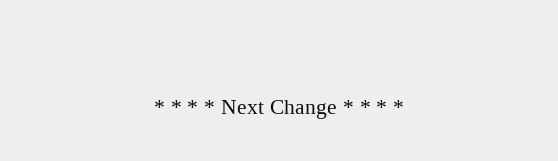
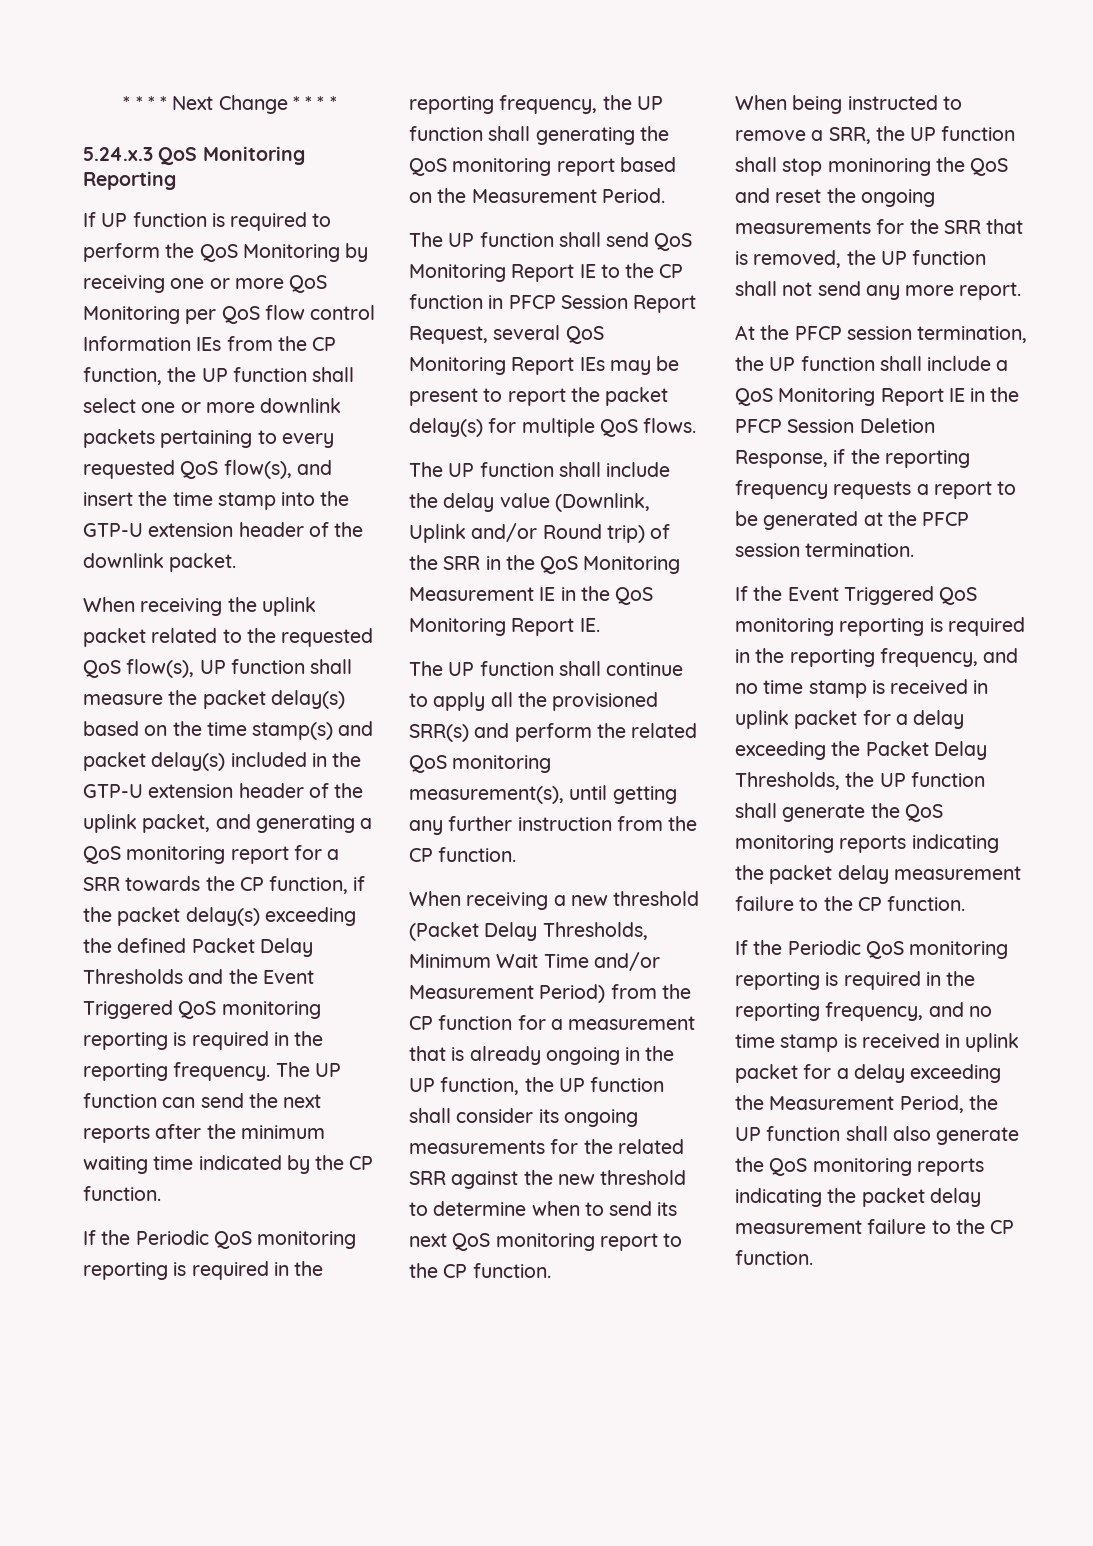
(405, 107) none -> [83,146,305,165] [83,171,176,190] [83,212,332,231] [83,243,369,262] [83,275,328,293] [83,305,376,324] [83,336,337,351] [83,367,355,385] [83,398,342,413] [83,429,334,448] [83,460,332,479] [83,491,350,510] [83,522,364,537] [83,553,237,572] [83,597,316,616] [83,628,374,647] [83,659,353,678] [83,690,345,709] [83,721,374,740] [83,752,362,771] [83,783,364,798] [83,814,373,833] [83,845,340,864] [83,876,366,894] [83,907,356,926] [83,938,313,957] [83,969,314,984] [83,1000,321,1019] [83,1031,324,1050] [83,1062,341,1081] [83,1093,322,1108] [83,1124,325,1143] [83,1155,374,1174] [83,1186,161,1201] [83,1230,357,1249] [83,1261,324,1280] [409,95,663,114] [409,126,669,145] [409,157,676,176] [409,188,665,203] [409,232,693,251] [409,263,684,282] [409,294,697,313] [409,325,604,344] [409,356,680,375] [409,387,669,406] [409,418,697,437] [409,462,671,477] [409,493,650,512] [409,523,671,543] [409,555,681,574] [409,586,654,605] [409,618,600,636] [409,661,684,676] [409,692,659,711] [409,723,698,742] [409,755,552,773] [409,785,677,804] [409,816,698,835] [409,847,517,862] [409,891,700,910] [409,922,648,941] [409,952,660,971] [409,984,691,1003] [409,1015,696,1030] [409,1046,675,1065] [409,1077,665,1095] [409,1108,638,1127] [409,1139,684,1154] [409,1170,687,1189] [409,1201,678,1216] [409,1233,683,1251] [409,1263,551,1278] [735,95,962,114] [735,126,1016,144] [735,157,1009,176] [735,188,935,207] [735,219,1024,234] [735,250,987,268] [735,281,1022,300] [735,325,1028,343] [735,356,1009,371] [735,387,1020,406] [735,418,935,433] [735,449,970,468] [735,480,1017,499] [735,511,970,530] [735,543,915,557] [735,586,978,605] [735,617,1025,636] [735,648,1019,667] [735,679,989,698] [735,710,965,729] [735,741,987,760] [735,772,985,790] [735,803,943,822] [735,834,999,853] [735,865,1021,884] [735,896,966,911] [735,940,1009,959] [735,971,976,990] [735,1002,992,1021] [735,1033,1020,1052] [735,1064,1002,1083] [735,1095,998,1113] [735,1126,1020,1145] [735,1157,984,1176] [735,1188,981,1207] [735,1219,1015,1234] [735,1250,813,1265] // 5.24.x.3 QoS Monitoring Reporting // If UP function is required to perform the QoS Monitoring by receiving one or more QoS Monitoring per QoS flow control Information IEs from the CP function, the UP function shall select one or more downlink packets pertaining to every requested QoS flow(s), and insert the time stamp into the GTP-U extension header of the downlink packet. // When receiving the uplink packet related to the requested QoS flow(s), UP function shall measure the packet delay(s) based on the time stamp(s) and packet delay(s) included in the GTP-U extension header of the uplink packet, and generating a QoS monitoring report for a SRR towards the CP function, if the packet delay(s) exceeding the defined Packet Delay Thresholds and the Event Triggered QoS monitoring reporting is required in the reporting frequency. The UP function can send the next reports after the minimum waiting time indicated by the CP function. // If the Periodic QoS monitoring reporting is required in the reporting frequency, the UP function shall generating the QoS monitoring report based on the Measurement Period. // The UP function shall send QoS Monitoring Report IE to the CP function in PFCP Session Report Request, several QoS Monitoring Report IEs may be present to report the packet delay(s) for multiple QoS flows. // The UP function shall include the delay value (Downlink, Uplink and/or Round trip) of the SRR in the QoS Monitoring Measurement IE in the QoS Monitoring Report IE. // The UP function shall continue to apply all the provisioned SRR(s) and perform the related QoS monitoring measurement(s), until getting any further instruction from the CP function. // When receiving a new threshold (Packet Delay Thresholds, Minimum Wait Time and/or Measurement Period) from the CP function for a measurement that is already ongoing in the UP function, the UP function shall consider its ongoing measurements for the related SRR against the new threshold to determine when to send its next QoS monitoring report to the CP function. // When being instructed to remove a SRR, the UP function shall stop moninoring the QoS and reset the ongoing measurements for the SRR that is removed, the UP function shall not send any more report. // At the PFCP session termination, the UP function shall include a QoS Monitoring Report IE in the PFCP Session Deletion Response, if the reporting frequency requests a report to be generated at the PFCP session termination. // If the Event Triggered QoS monitoring reporting is required in the reporting frequency, and no time stamp is received in uplink packet for a delay exceeding the Packet Delay Thresholds, the UP function shall generate the QoS monitoring reports indicating the packet delay measurement failure to the CP function. // If the Periodic QoS monitoring reporting is required in the reporting frequency, and no time stamp is received in uplink packet for a delay exceeding the Measurement Period, the UP function shall also generate the QoS monitoring reports indicating the packet delay measurement failure to the CP function.

